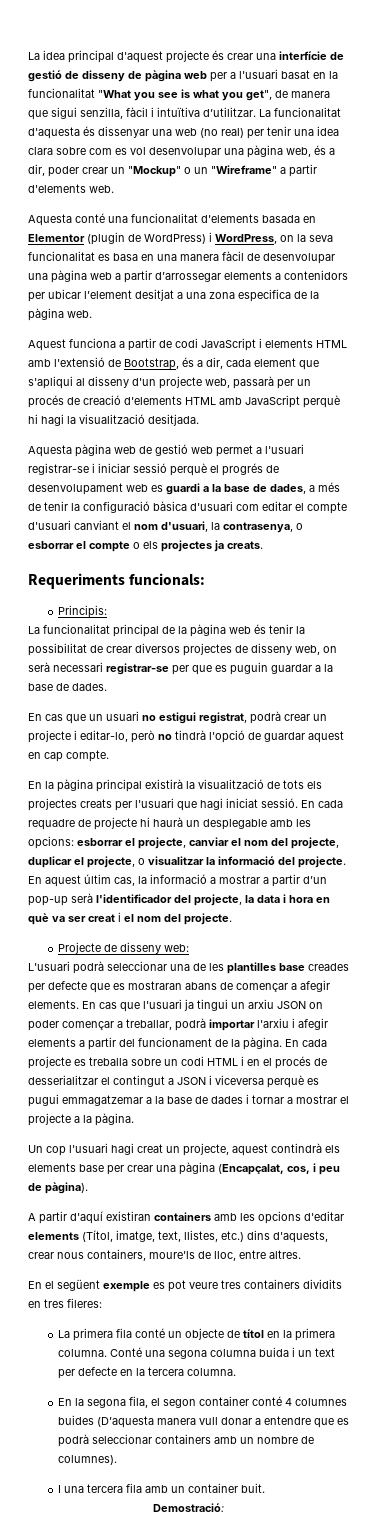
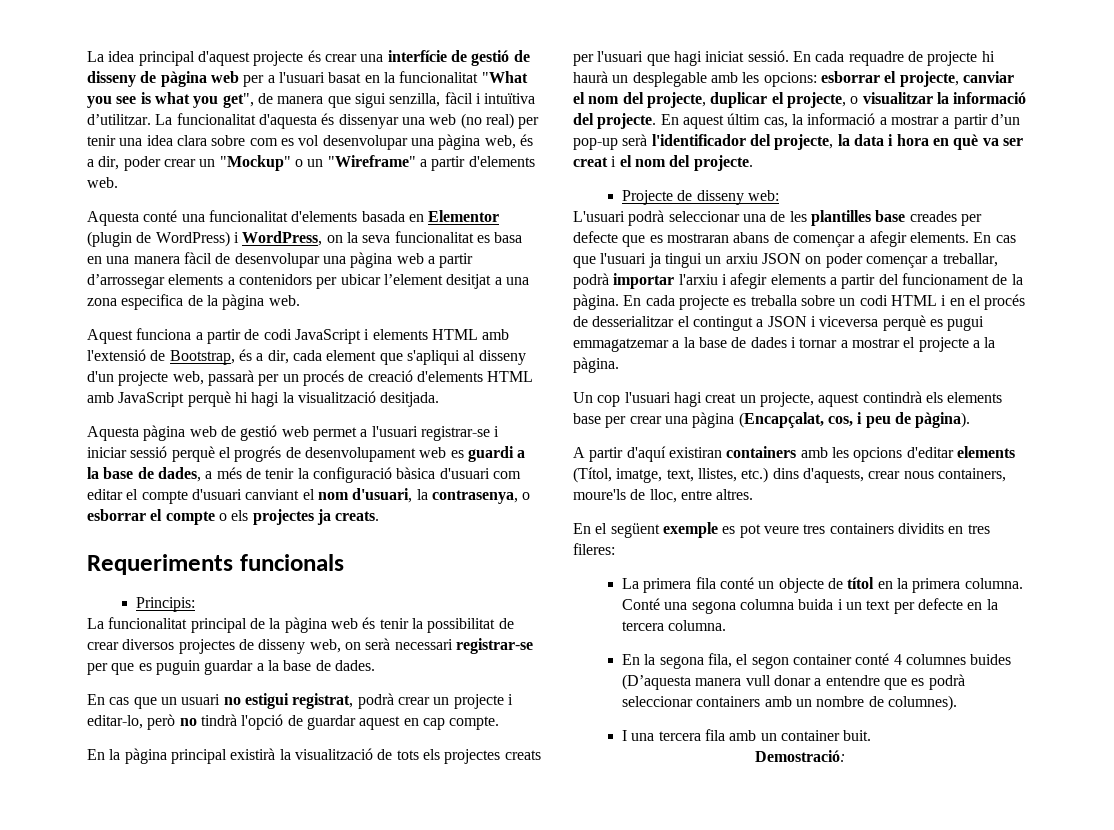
[129,573,206,586] funcionals: -> [239,554,344,571] funcionals

